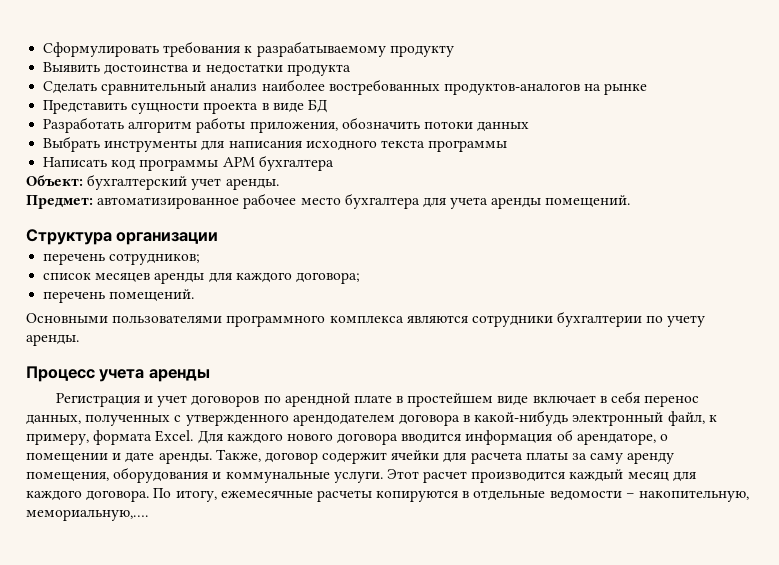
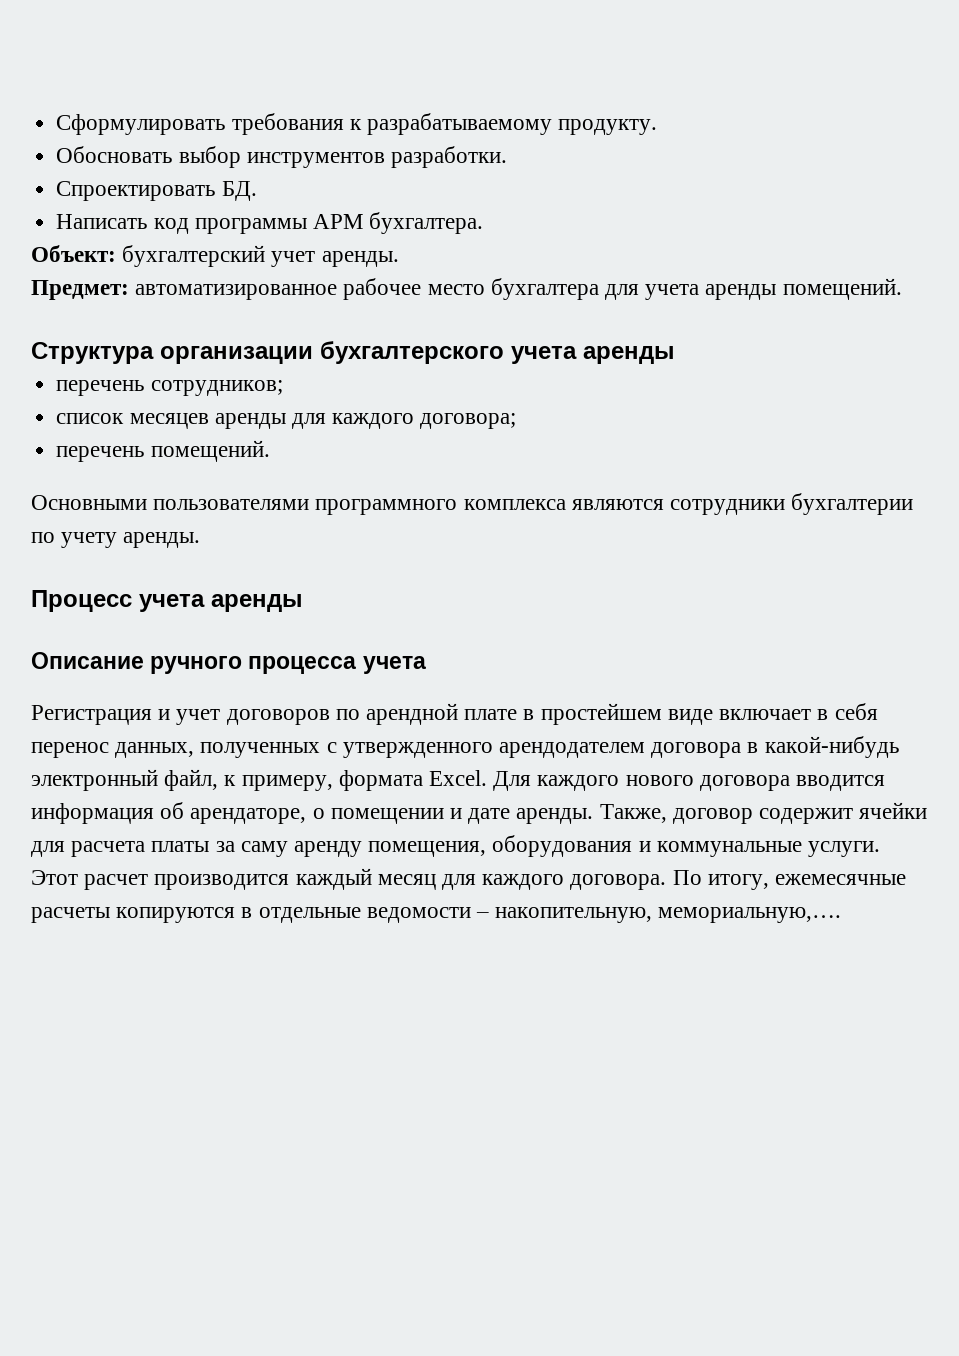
[389,45,454,57] [43,62,351,76] [43,79,648,95] [43,99,327,114] [43,117,530,133] [43,136,508,152] продукту // Выявить достоинства и недостатки продукта // Сделать сравнительный анализ наиболее востребованных продуктов-аналогов на рынке // Представить сущности проекта в виде БД // Разработать алгоритм работы приложения, обозначить потоки данных // Выбрать инструменты для написания исходного текста программы -> [558,119,658,135] [56,146,507,168] [56,181,257,201] продукту. // Обосновать выбор инструментов разработки. // Спроектировать БД.
[258,155,334,171] бухгалтера -> [369,212,484,234] бухгалтера.
(219, 238) none -> [320,341,675,364] бухгалтерского учета аренды
(210, 375) none -> [31,652,426,674] // Описание ручного процесса учета

